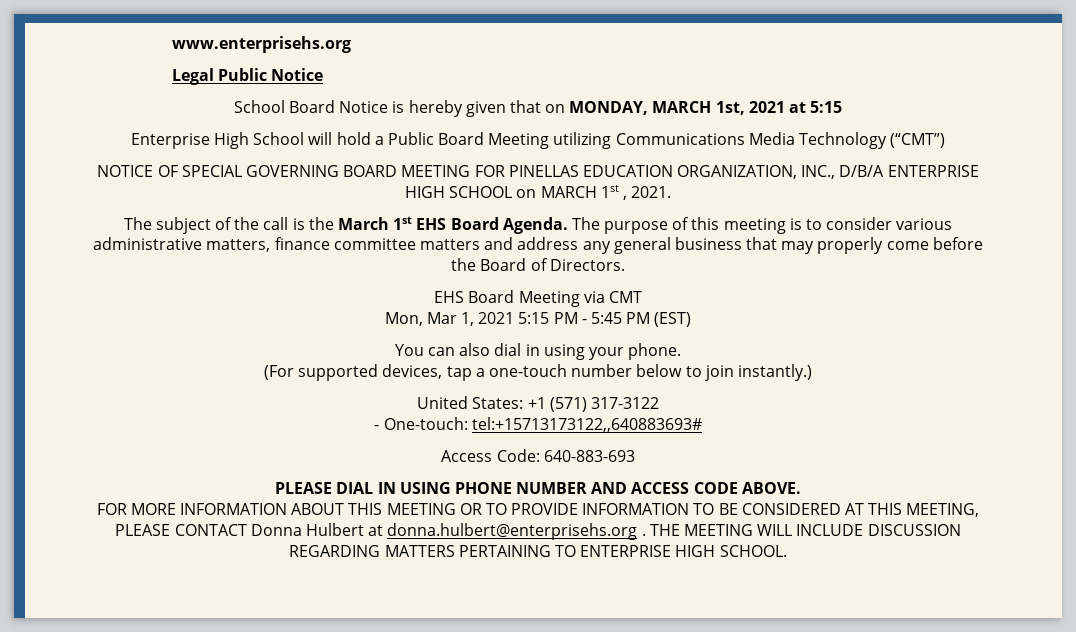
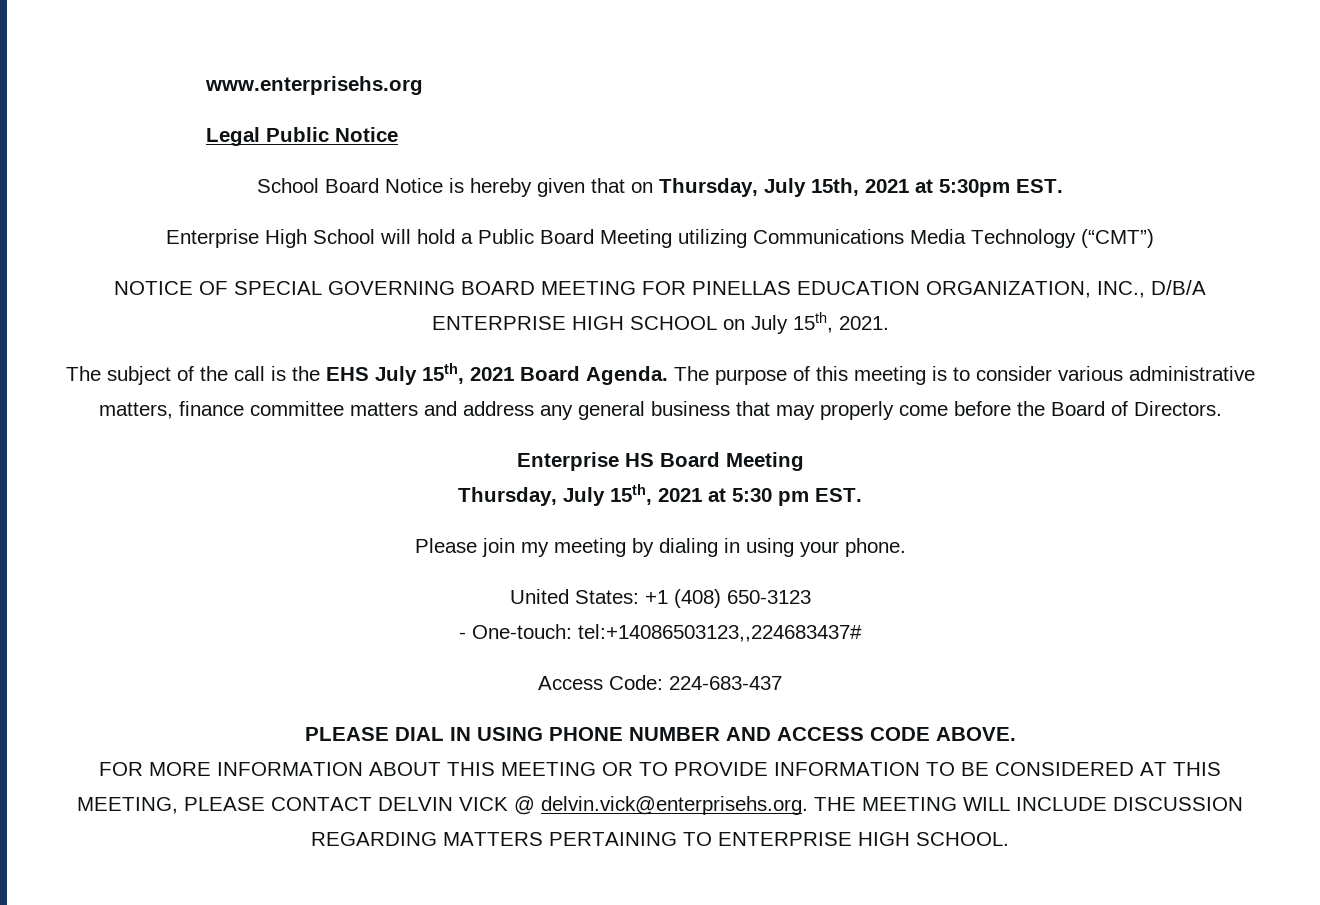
[569,101,843,115] MONDAY, MARCH 1st, 2021 at 5:15 -> [659,178,1063,197] Thursday, July 15th, 2021 at 5:30pm EST.
[540,185,627,200] MARCH 1st , -> [750,312,833,334] July 15th,
[337,216,447,230] March 1st EHS -> [325,363,514,385] EHS July 15th, 2021
[434,290,642,307] [384,312,692,327] [394,343,682,360] [264,364,812,381] EHS Board Meeting via CMT // Mon, Mar 1, 2021 5:15 PM - 5:45 PM (EST) // You can also dial in using your phone. // (For supported devices, tap a one-touch number below to join instantly.) -> [516,452,804,471] [458,484,862,506] [414,538,906,557] Enterprise HS Board Meeting // Thursday, July 15th, 2021 at 5:30 pm EST. // Please join my meeting by dialing in using your phone.
[549,397,659,412] (571) 317-3122 -> [673,589,811,608] (408) 650-3123
[471,417,702,432] tel:+15713173122,,640883693# -> [578,624,862,642] tel:+14086503123,,224683437#
[543,450,635,462] 640-883-693 -> [669,676,782,690] 224-683-437
[250,523,646,540] Donna Hulbert at donna.hulbert@enterprisehs.org . -> [378,796,808,815] DELVIN VICK @ delvin.vick@enterprisehs.org.

